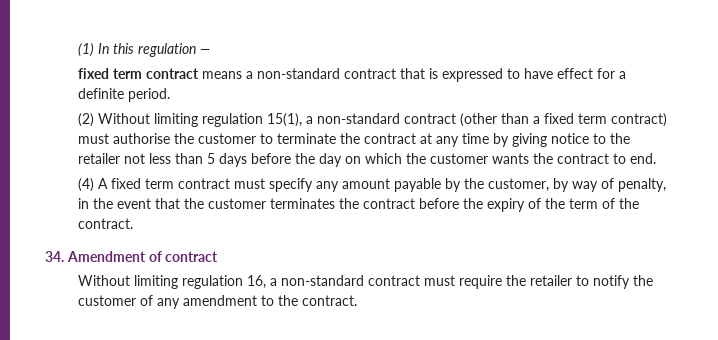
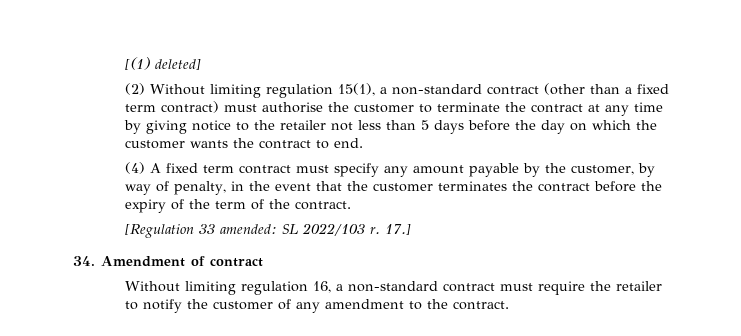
[78,43,211,57] [78,68,627,82] [78,88,171,102] (1) In this regulation — // fixed term contract means a non-standard contract that is expressed to have effect for a definite period. -> [125,57,202,70] [(1) deleted]
(134, 223) none -> [125,223,412,238] // [Regulation 33 amended: SL 2022/103 r. 17.]

